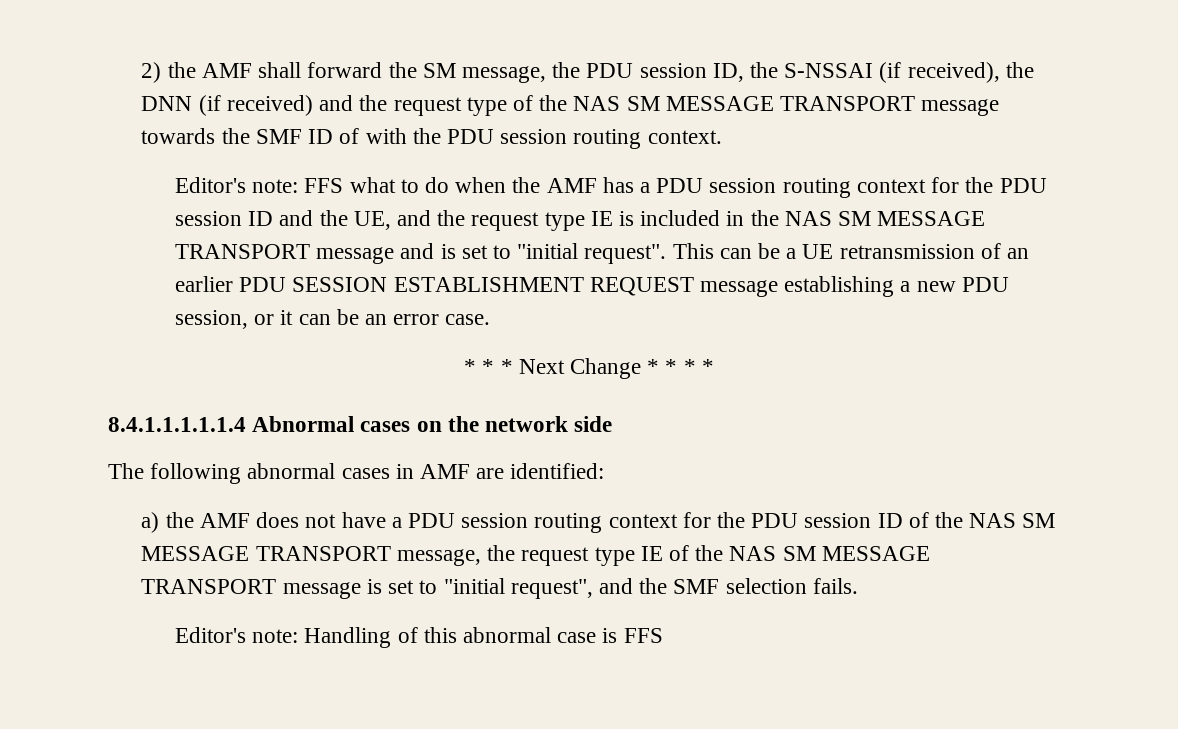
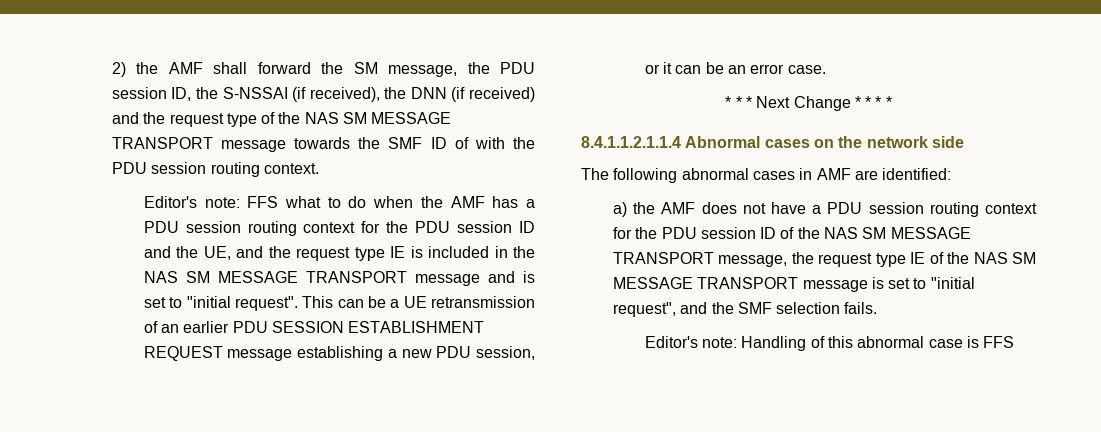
[108,417,246,432] 8.4.1.1.1.1.1.4 -> [581,136,681,148] 8.4.1.1.2.1.1.4

